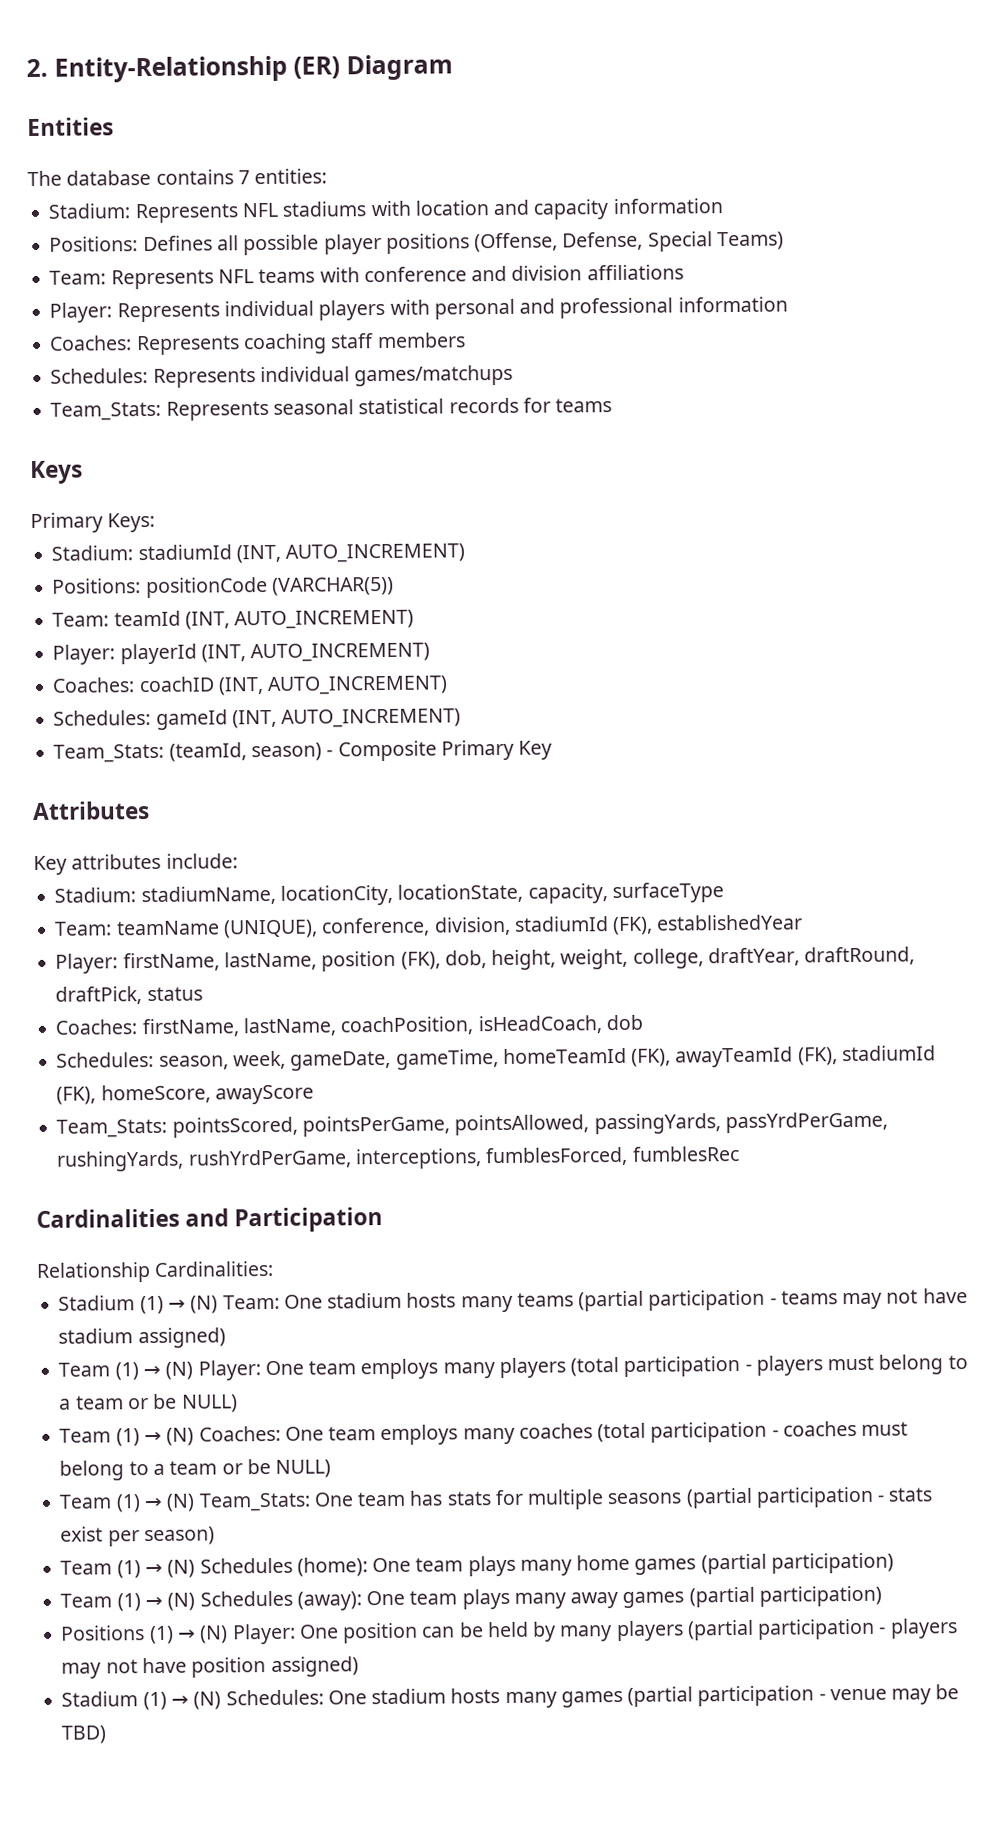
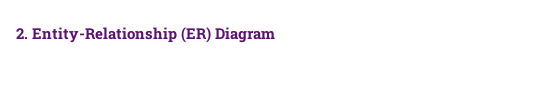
[27,117,114,137] [27,168,328,187] [48,198,723,224] [49,231,784,256] [49,264,684,290] [49,296,788,323] [49,332,466,356] [50,364,514,388] [50,397,613,421] [30,460,83,485] [30,512,156,534] [51,543,466,564] [52,576,394,599] [52,609,415,630] [52,642,431,665] [52,675,449,696] [53,708,462,730] [53,739,553,763] [32,801,150,821] [33,853,238,875] [54,882,724,906] [54,914,804,939] [55,946,916,974] [55,986,203,1005] [55,1014,643,1038] [56,1045,936,1071] [56,1084,314,1105] [56,1111,888,1138] [56,1145,740,1172] [36,1207,384,1233] [36,1260,275,1283] [58,1288,968,1315] [58,1327,226,1349] [58,1354,968,1381] [59,1393,238,1413] [59,1420,909,1447] [59,1458,332,1481] [59,1486,933,1513] [60,1526,215,1547] [60,1552,894,1579] [60,1585,882,1612] [61,1618,958,1645] [61,1656,359,1679] [61,1684,960,1711] [61,1725,108,1744] // Entities // The database contains 7 entities: // Stadium: Represents NFL stadiums with location and capacity information // Positions: Defines all possible player positions (Offense, Defense, Special Teams) // Team: Represents NFL teams with conference and division affiliations // Player: Represents individual players with personal and professional information // Coaches: Represents coaching staff members // Schedules: Represents individual games/matchups // Team_Stats: Represents seasonal statistical records for teams // Keys // Primary Keys: // Stadium: stadiumId (INT, AUTO_INCREMENT) // Positions: positionCode (VARCHAR(5)) // Team: teamId (INT, AUTO_INCREMENT) // Player: playerId (INT, AUTO_INCREMENT) // Coaches: coachID (INT, AUTO_INCREMENT) // Schedules: gameId (INT, AUTO_INCREMENT) // Team_Stats: (teamId, season) - Composite Primary Key // Attributes // Key attributes include: // Stadium: stadiumName, locationCity, locationState, capacity, surfaceType // Team: teamName (UNIQUE), conference, division, stadiumId (FK), establishedYear // Player: firstName, lastName, position (FK), dob, height, weight, college, draftYear, draftRound, draftPick, status // Coaches: firstName, lastName, coachPosition, isHeadCoach, dob // Schedules: season, week, gameDate, gameTime, homeTeamId (FK), awayTeamId (FK), stadiumId (FK), homeScore, awayScore // Team_Stats: pointsScored, pointsPerGame, pointsAllowed, passingYards, passYrdPerGame, rushingYards, rushYrdPerGame, interceptions, fumblesForced, fumblesRec // Cardinalities and Participation // Relationship Cardinalities: // Stadium (1) → (N) Team: One stadium hosts many teams (partial participation - teams may not have stadium assigned) // Team (1) → (N) Player: One team employs many players (total participation - players must belong to a team or be NULL) // Team (1) → (N) Coaches: One team employs many coaches (total participation - coaches must belong to a team or be NULL) // Team (1) → (N) Team_Stats: One team has stats for multiple seasons (partial participation - stats exist per season) // Team (1) → (N) Schedules (home): One team plays many home games (partial participation) // Team (1) → (N) Schedules (away): One team plays many away games (partial participation) // Positions (1) → (N) Player: One position can be held by many players (partial participation - players may not have position assigned) // Stadium (1) → (N) Schedules: One stadium hosts many games (partial participation - venue may be TBD) -> (276, 35) none

